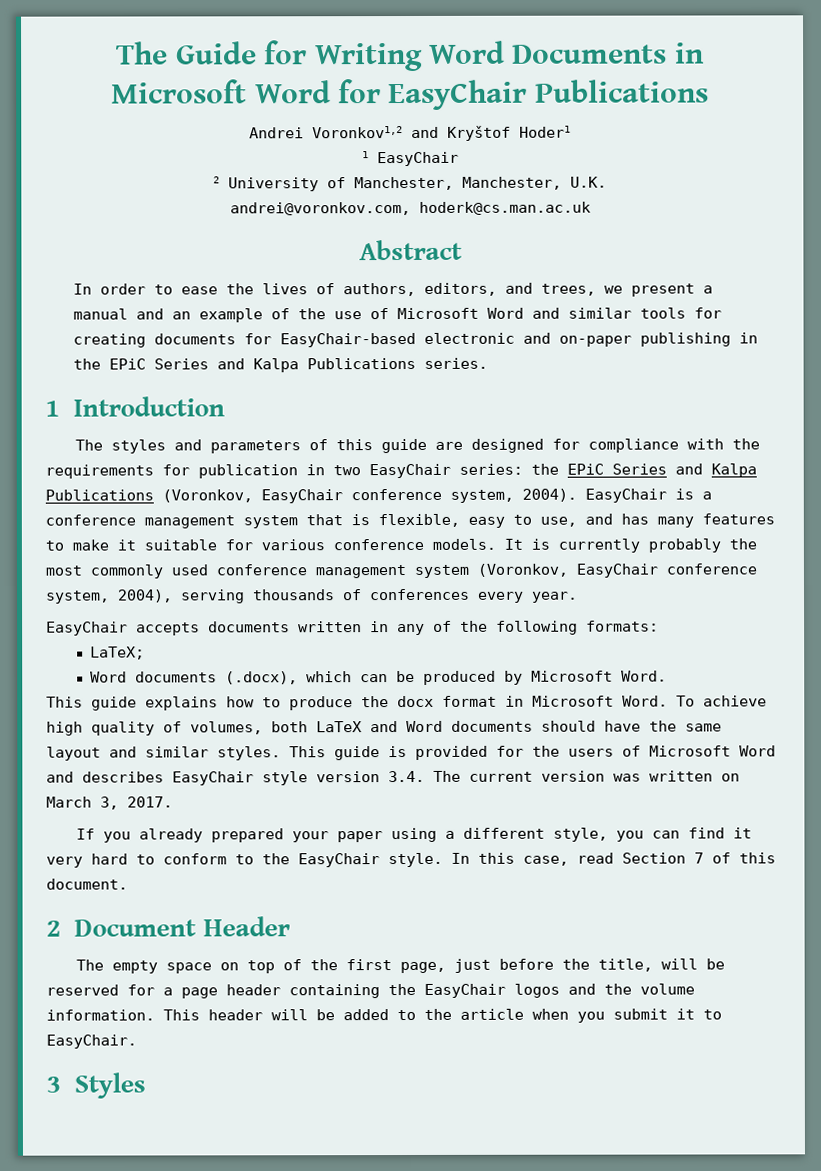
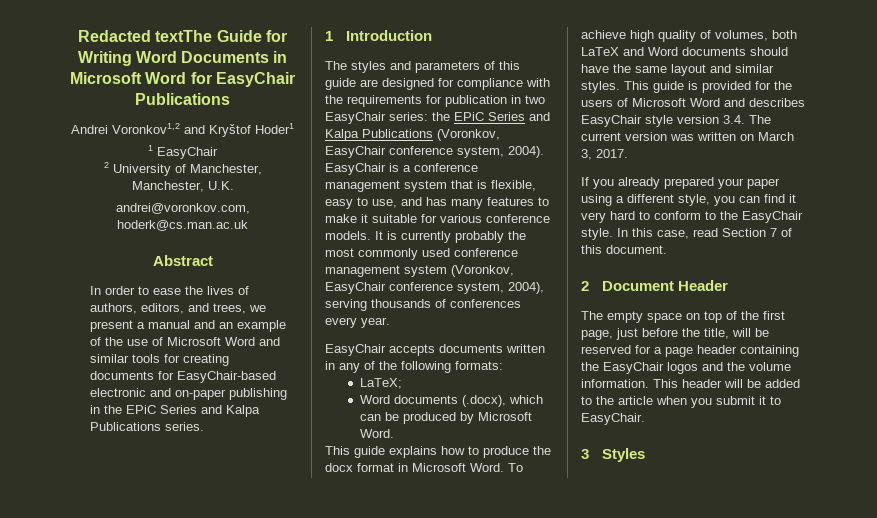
[116,41,169,65] The -> [78,30,213,42] Redacted textThe

